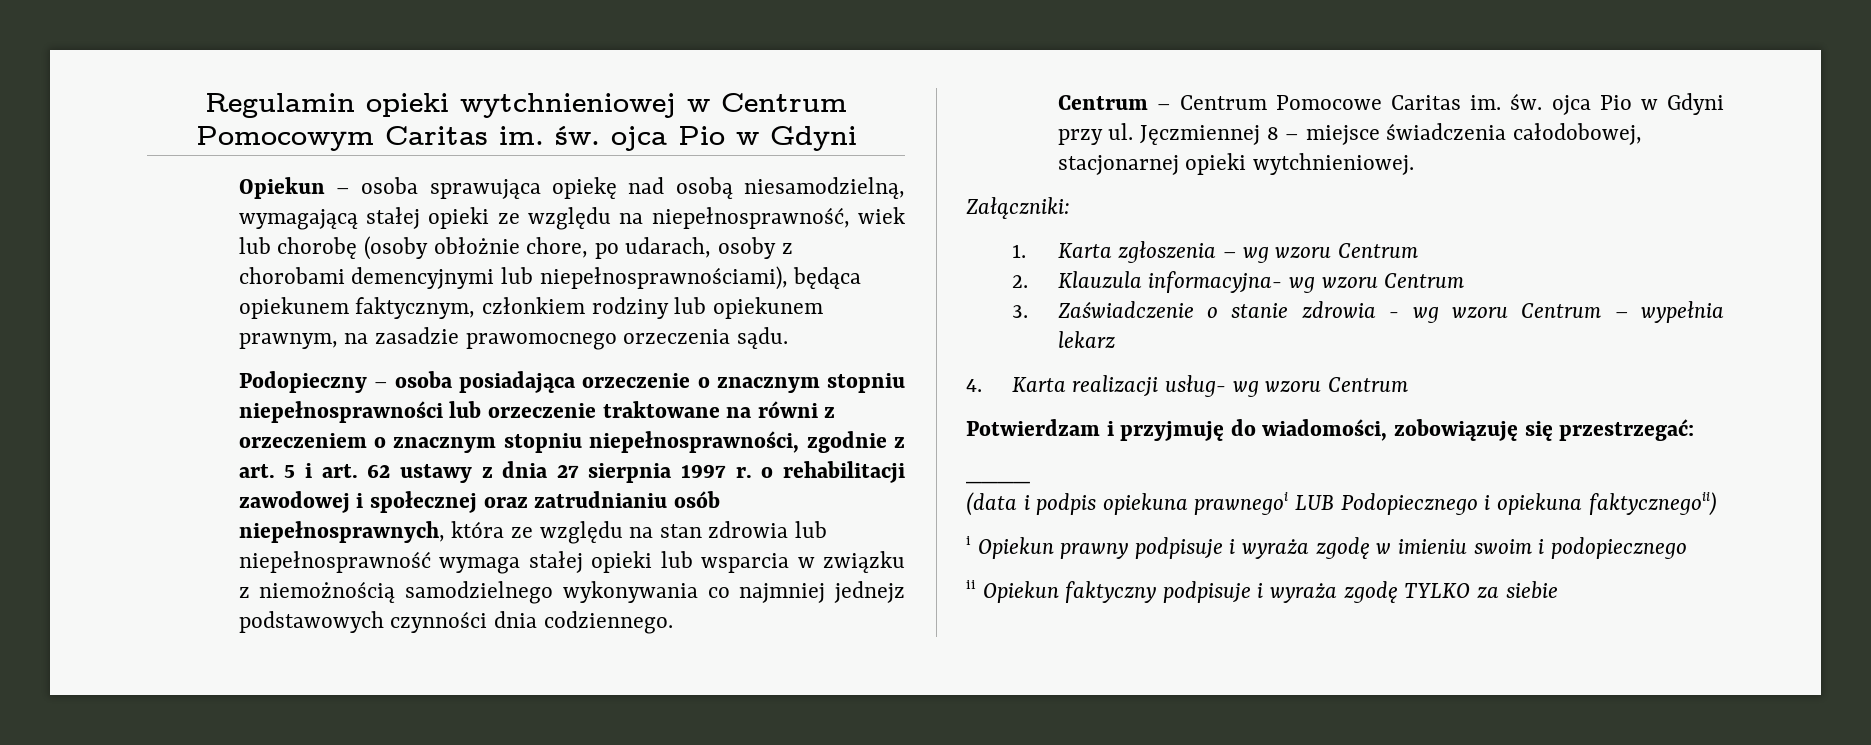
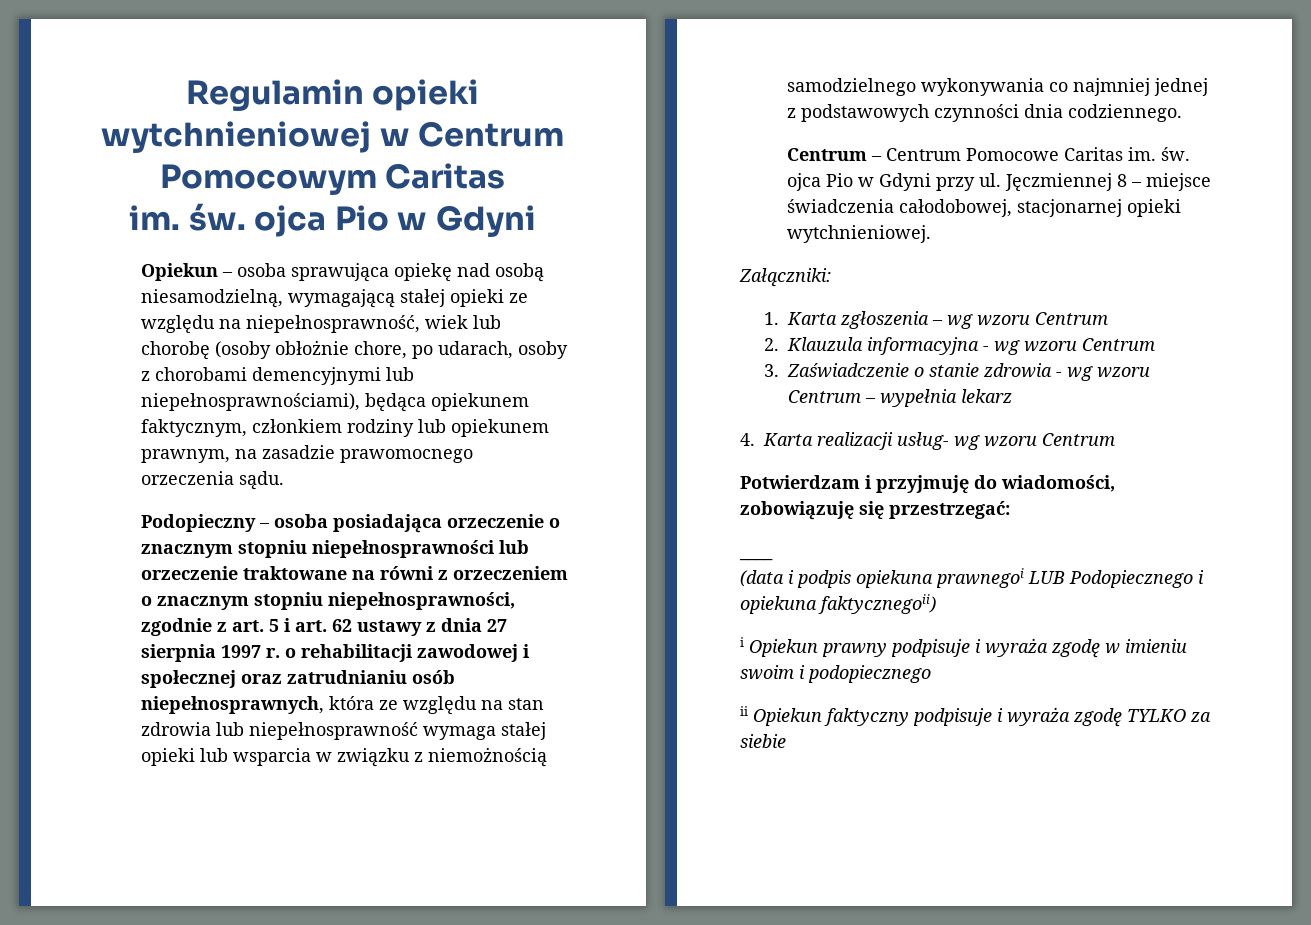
(488, 135) none -> (506, 176) //
[833,581,905,603] jednejz -> [1154,78,1209,96] [787,108,797,118] jednej z
[1148,271,1283,293] informacyjna- -> [866,337,989,355] informacyjna -

